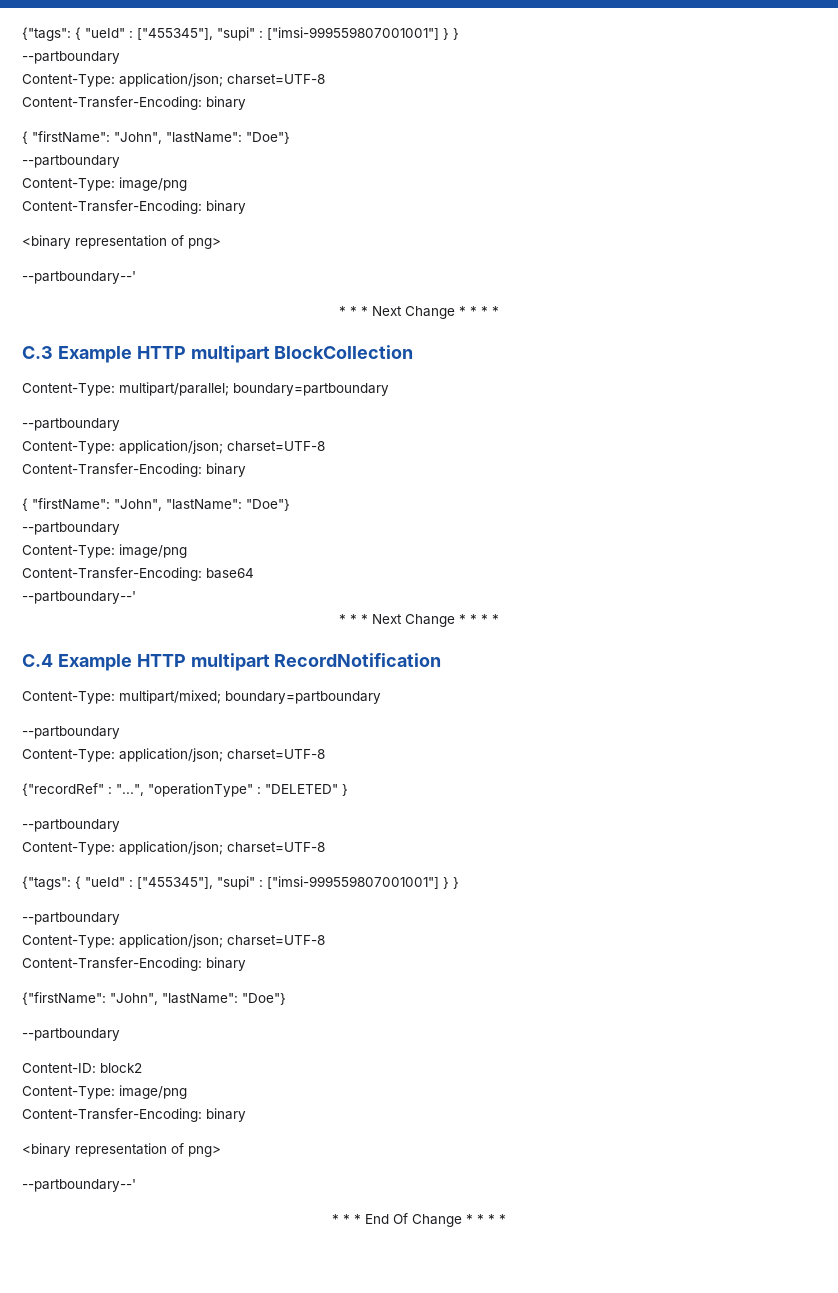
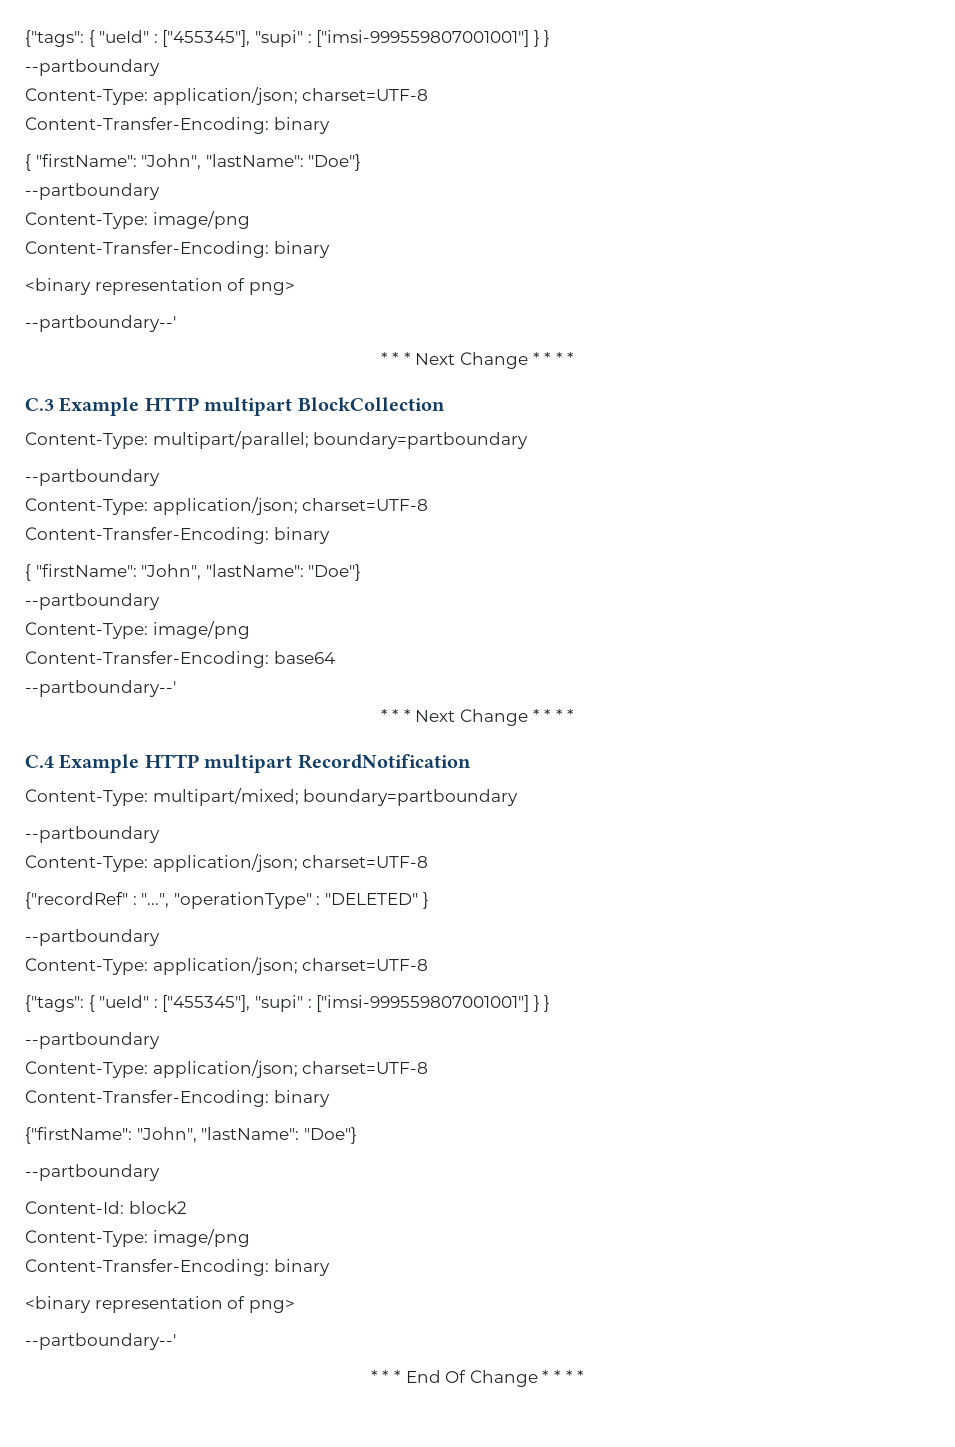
[22,1063,96,1073] Content-ID: -> [25,1201,124,1214] Content-Id:

